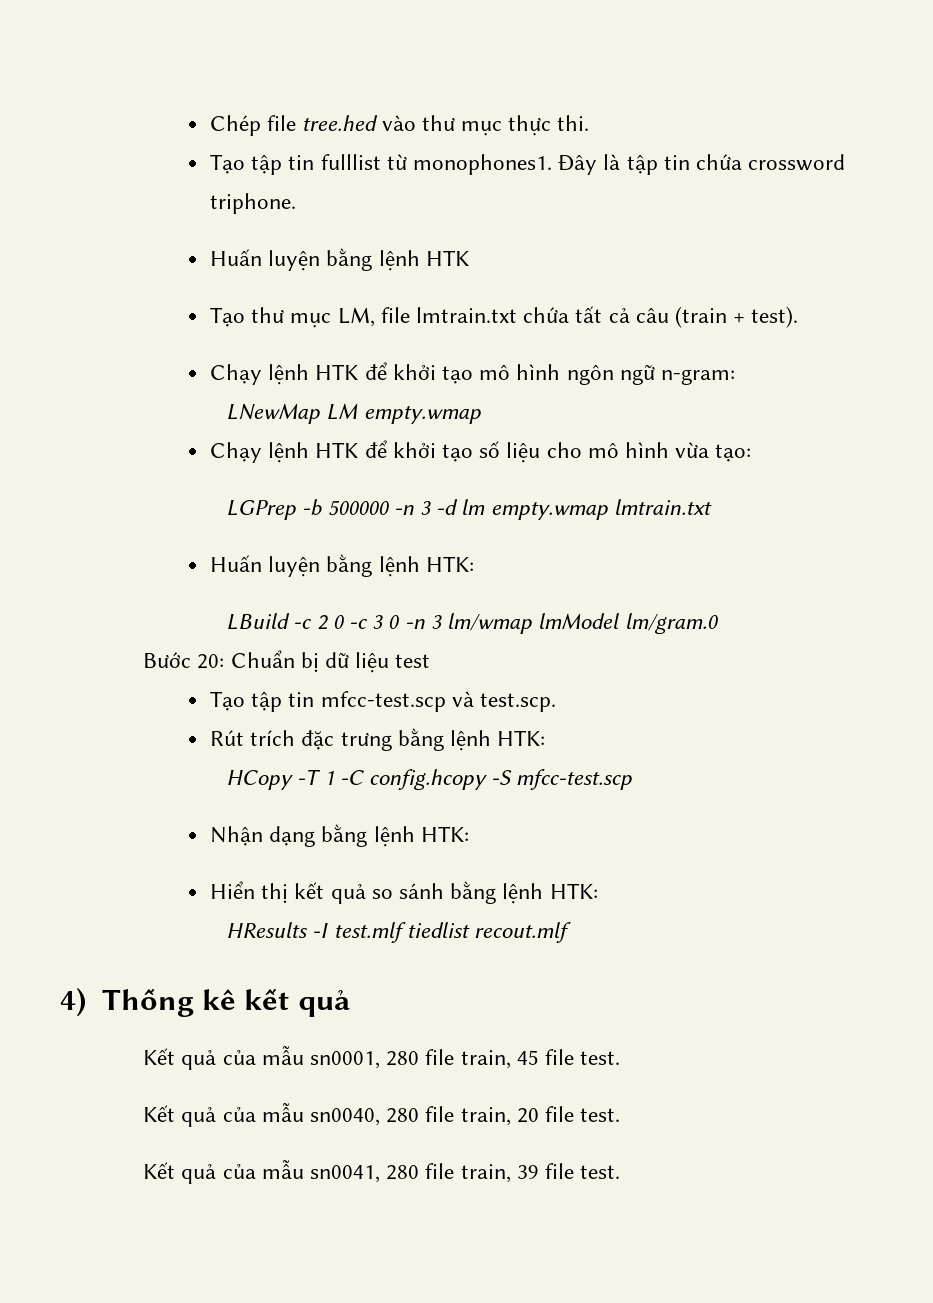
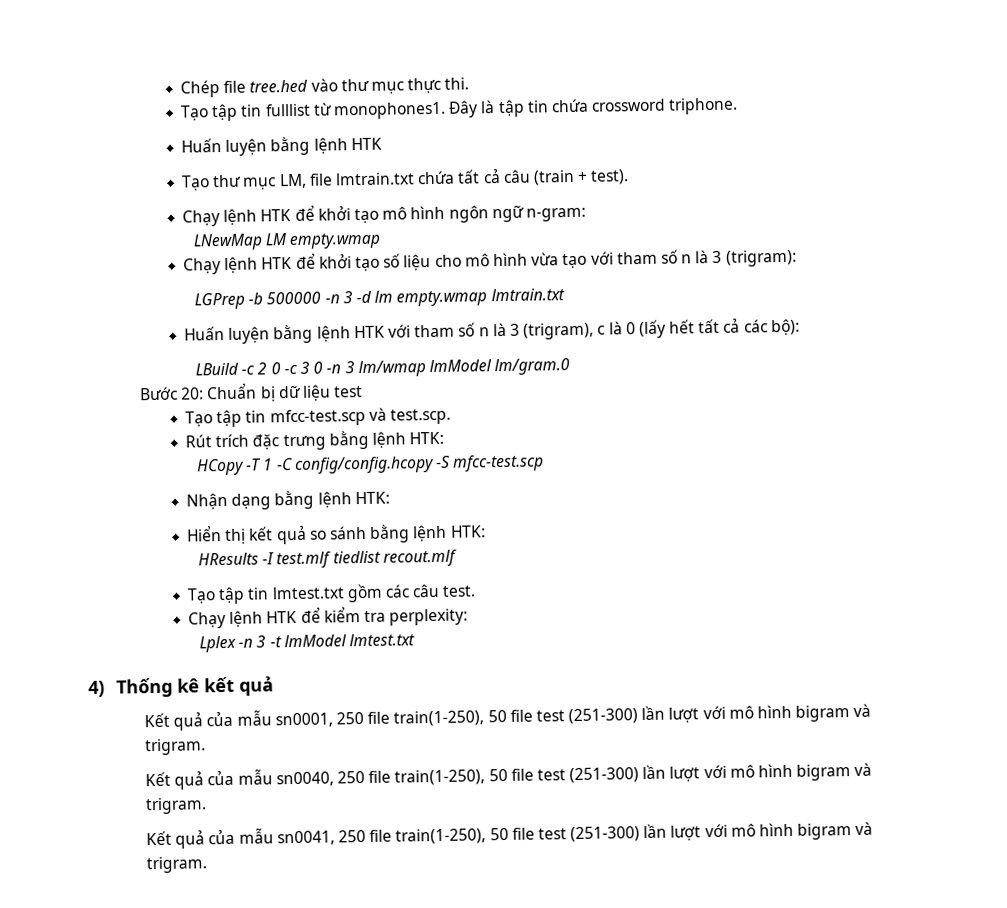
[715,444,752,462] tạo: -> [562,249,797,269] tạo với tham số n là 3 (trigram):
[425,556,474,572] HTK: -> [353,318,800,340] HTK với tham số n là 3 (trigram), c là 0 (lấy hết tất cả các bộ):
[369,769,488,790] config.hcopy -> [294,456,434,474] config/config.hcopy
(572, 932) none -> [187,583,477,605] [188,607,469,629] [199,633,416,653] // Tạo tập tin lmtest.txt gồm các câu test. // Chạy lệnh HTK để kiểm tra perplexity: // Lplex -n 3 -t lmModel lmtest.txt
[386,1049,621,1069] 280 file train, 45 file test. -> [335,703,872,727] [145,738,207,756] 250 file train(1-250), 50 file test (251-300) lần lượt với mô hình bigram và trigram.
[386,1106,621,1126] 280 file train, 20 file test. -> [336,762,873,786] [145,797,208,815] 250 file train(1-250), 50 file test (251-300) lần lượt với mô hình bigram và trigram.
[386,1163,621,1183] 280 file train, 39 file test. -> [337,821,874,845] [146,856,208,874] 250 file train(1-250), 50 file test (251-300) lần lượt với mô hình bigram và trigram.

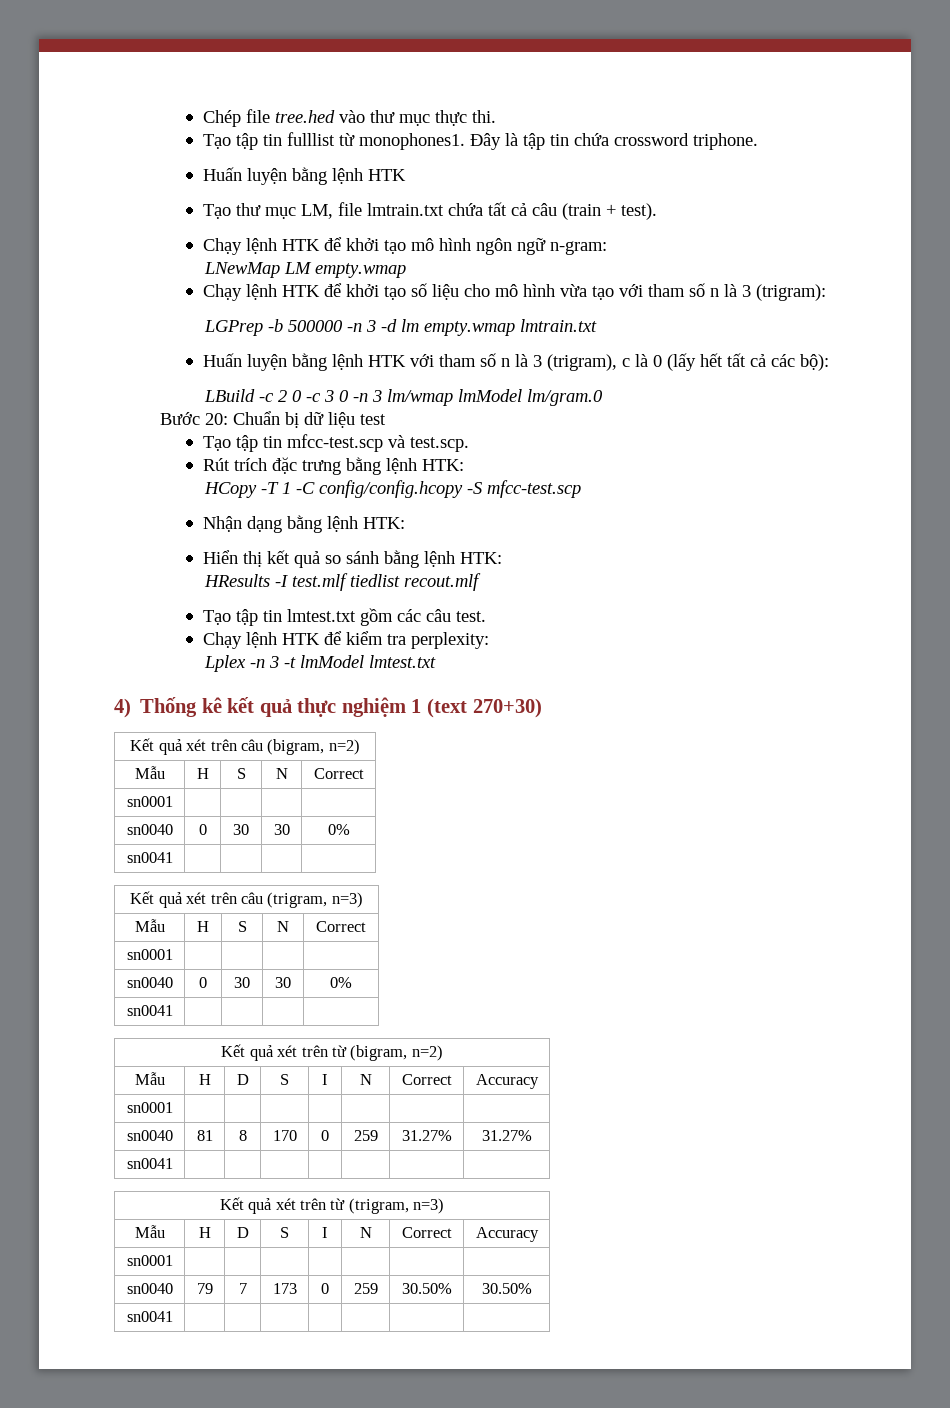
[144,703,872,731] [145,738,207,756] [145,762,873,790] [145,797,208,815] [146,821,874,849] [146,856,208,874] // Kết quả của mẫu sn0001, 250 file train(1-250), 50 file test (251-300) lần lượt với mô hình bigram và trigram. // Kết quả của mẫu sn0040, 250 file train(1-250), 50 file test (251-300) lần lượt với mô hình bigram và trigram. // Kết quả của mẫu sn0041, 250 file train(1-250), 50 file test (251-300) lần lượt với mô hình bigram và trigram. -> [297,697,542,718] [130,738,360,755] [134,766,165,779] [196,768,209,779] [236,768,246,779] [275,768,288,779] [313,768,364,779] [126,796,173,807] [126,824,173,835] [198,824,207,835] [233,824,249,835] [273,824,290,835] [327,824,350,835] [126,852,173,863] [130,891,363,908] [134,919,165,932] [197,921,209,932] [237,921,247,932] [277,921,289,932] [316,921,366,932] [126,949,173,960] [126,977,173,988] [199,977,207,988] [234,977,250,988] [275,977,291,988] [330,977,352,988] [126,1005,173,1016] [221,1044,443,1061] [134,1072,165,1085] [198,1074,211,1085] [236,1074,249,1085] [280,1074,289,1085] [322,1074,328,1085] [359,1074,372,1085] [401,1074,452,1085] [475,1074,539,1089] [126,1102,173,1113] [126,1130,173,1141] [196,1130,213,1141] [238,1130,247,1141] [272,1130,297,1141] [321,1130,329,1141] [353,1130,378,1141] [401,1130,452,1141] [481,1130,532,1141] [126,1158,173,1169] [219,1197,445,1214] [134,1225,165,1238] [198,1227,211,1238] [236,1227,249,1238] [280,1227,289,1238] [322,1227,328,1238] [359,1227,372,1238] [401,1227,452,1238] [475,1227,539,1242] [126,1255,173,1266] [126,1283,173,1294] [196,1283,213,1294] [238,1283,247,1294] [272,1283,297,1294] [321,1283,329,1294] [353,1283,378,1294] [401,1283,452,1294] [481,1283,532,1294] [126,1311,173,1322] thực nghiệm 1 (text 270+30) // Kết quả xét trên câu (bigram, n=2) // Mẫu | H | S | N | Correct // sn0001 | | | | // sn0040 | 0 | 30 | 30 | 0% // sn0041 | | | | // Kết quả xét trên câu (trigram, n=3) // Mẫu | H | S | N | Correct // sn0001 | | | | // sn0040 | 0 | 30 | 30 | 0% // sn0041 | | | | // Kết quả xét trên từ (bigram, n=2) // Mẫu | H | D | S | I | N | Correct | Accuracy // sn0001 | | | | | | | // sn0040 | 81 | 8 | 170 | 0 | 259 | 31.27% | 31.27% // sn0041 | | | | | | | // Kết quả xét trên từ (trigram, n=3) // Mẫu | H | D | S | I | N | Correct | Accuracy // sn0001 | | | | | | | // sn0040 | 79 | 7 | 173 | 0 | 259 | 30.50% | 30.50% // sn0041 | | | | | | |

